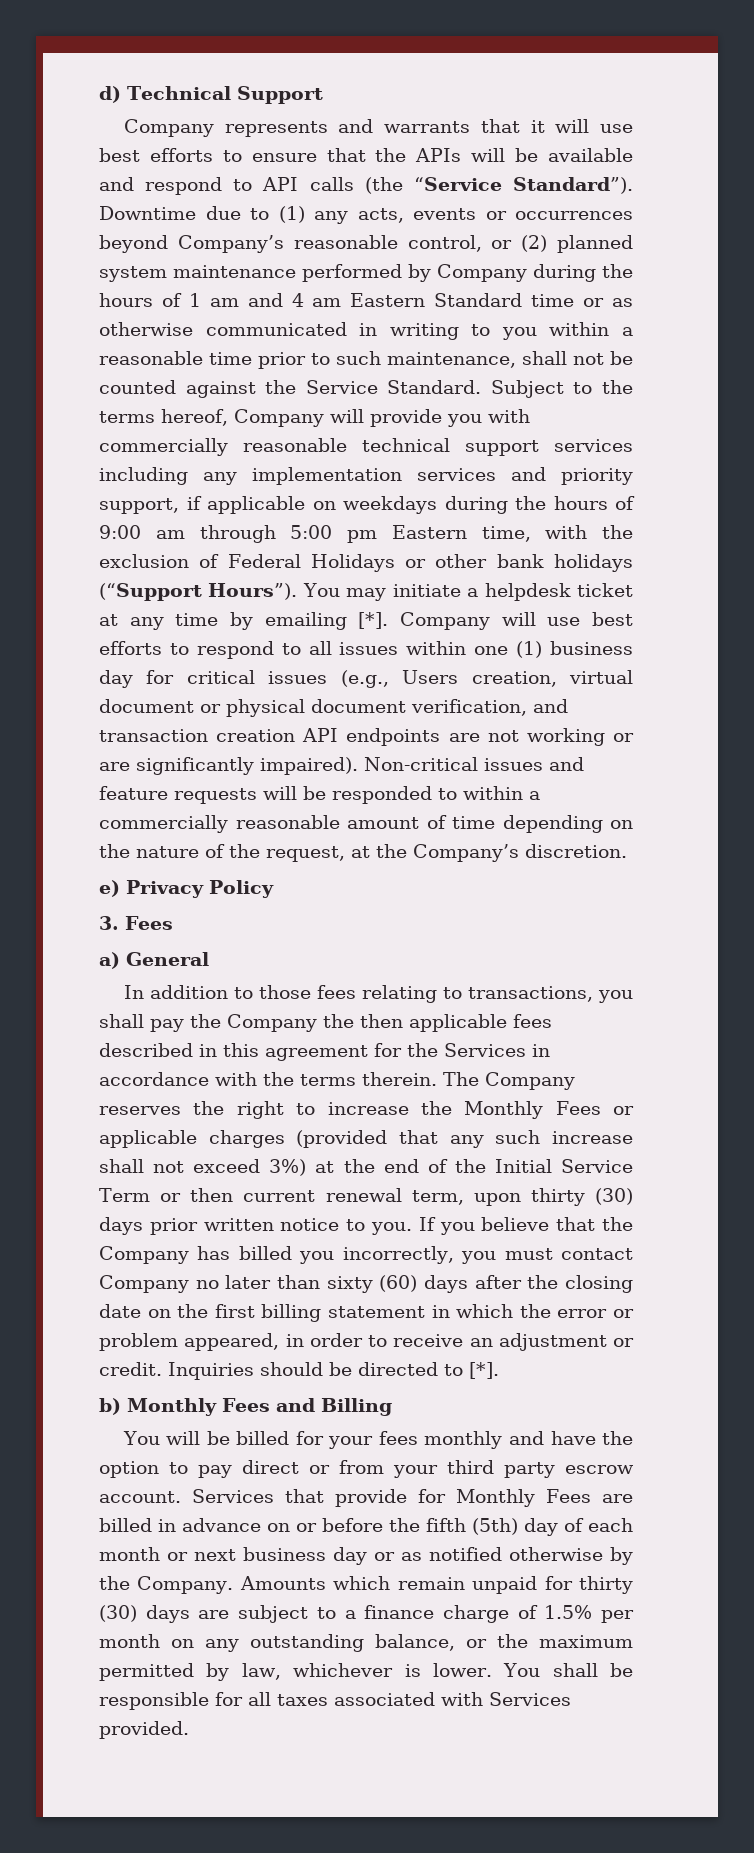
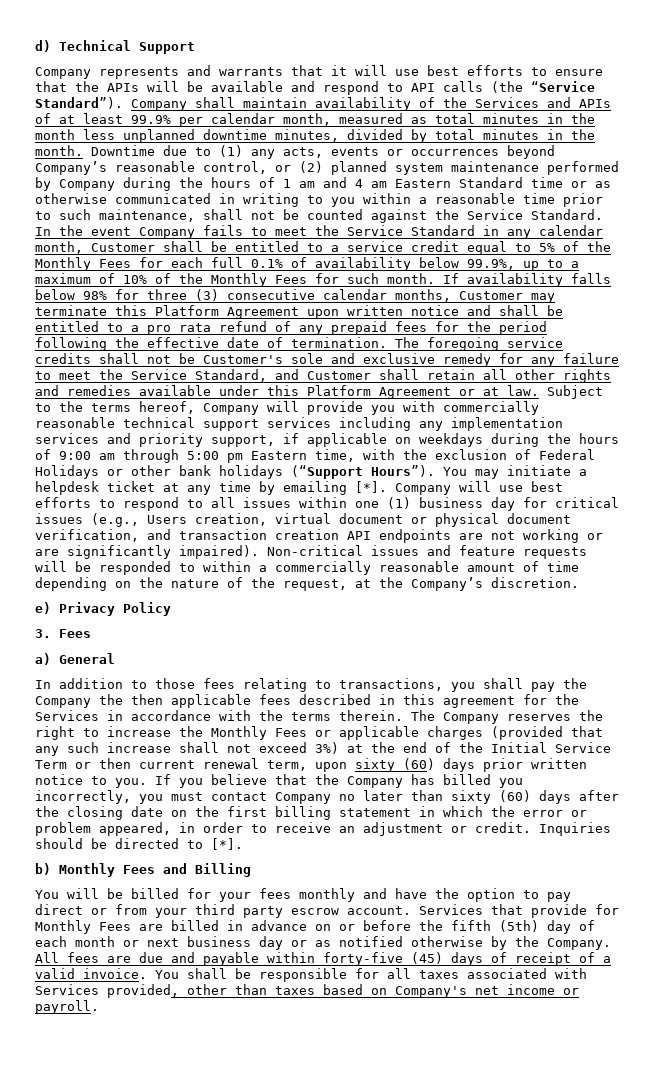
(633, 185) none -> [131,97,611,111] [35,113,595,127] [35,129,595,143] [35,145,83,156] Company shall maintain availability of the Services and APIs of at least 99.9% per calendar month, measured as total minutes in the month less unplanned downtime minutes, divided by total minutes in the month.
(482, 387) none -> [35,225,603,239] [35,241,611,255] [35,257,579,271] [35,273,611,287] [35,289,555,303] [35,305,563,319] [35,321,547,335] [35,337,563,351] [35,353,619,367] [35,369,611,383] [35,385,539,399] In the event Company fails to meet the Service Standard in any calendar month, Customer shall be entitled to a service credit equal to 5% of the Monthly Fees for each full 0.1% of availability below 99.9%, up to a maximum of 10% of the Monthly Fees for such month. If availability falls below 98% for three (3) consecutive calendar months, Customer may terminate this Platform Agreement upon written notice and shall be entitled to a pro rata refund of any prepaid fees for the period following the effective date of termination. The foregoing service credits shall not be Customer's sole and exclusive remedy for any failure to meet the Service Standard, and Customer shall retain all other rights and remedies available under this Platform Agreement or at law.
[530,1188,633,1206] thirty (30) -> [355,758,435,772] sixty (60)
[239,1576,633,1594] [99,1605,634,1623] [99,1634,633,1652] [99,1663,492,1681] Amounts which remain unpaid for thirty (30) days are subject to a finance charge of 1.5% per month on any outstanding balance, or the maximum permitted by law, whichever is lower. -> [35,952,611,966] [35,968,147,979] All fees are due and payable within forty-five (45) days of receipt of a valid invoice.
[99,1721,189,1739] provided. -> [107,984,579,998] [35,1000,99,1014] provided, other than taxes based on Company's net income or payroll.

